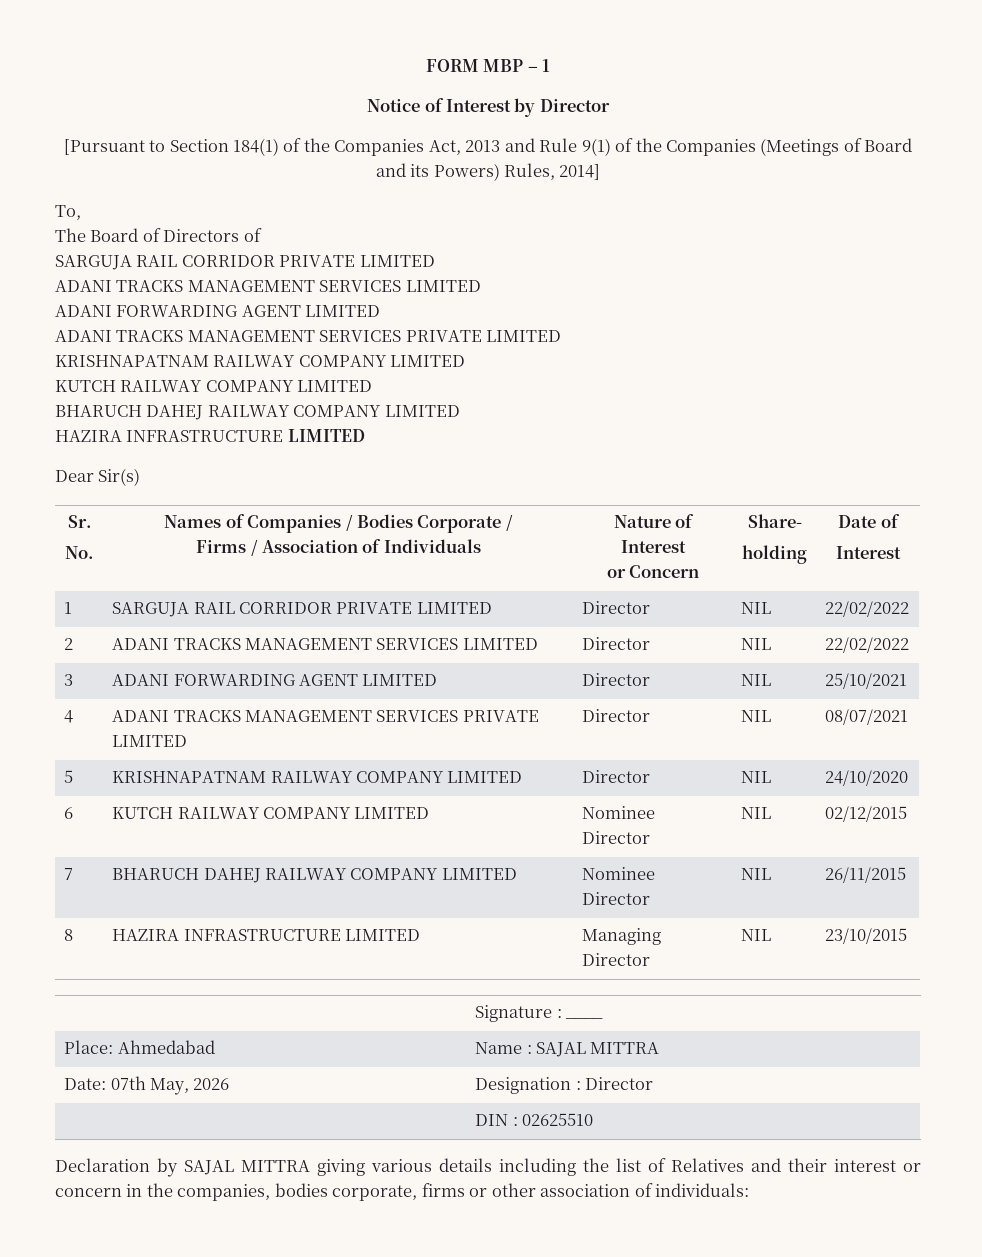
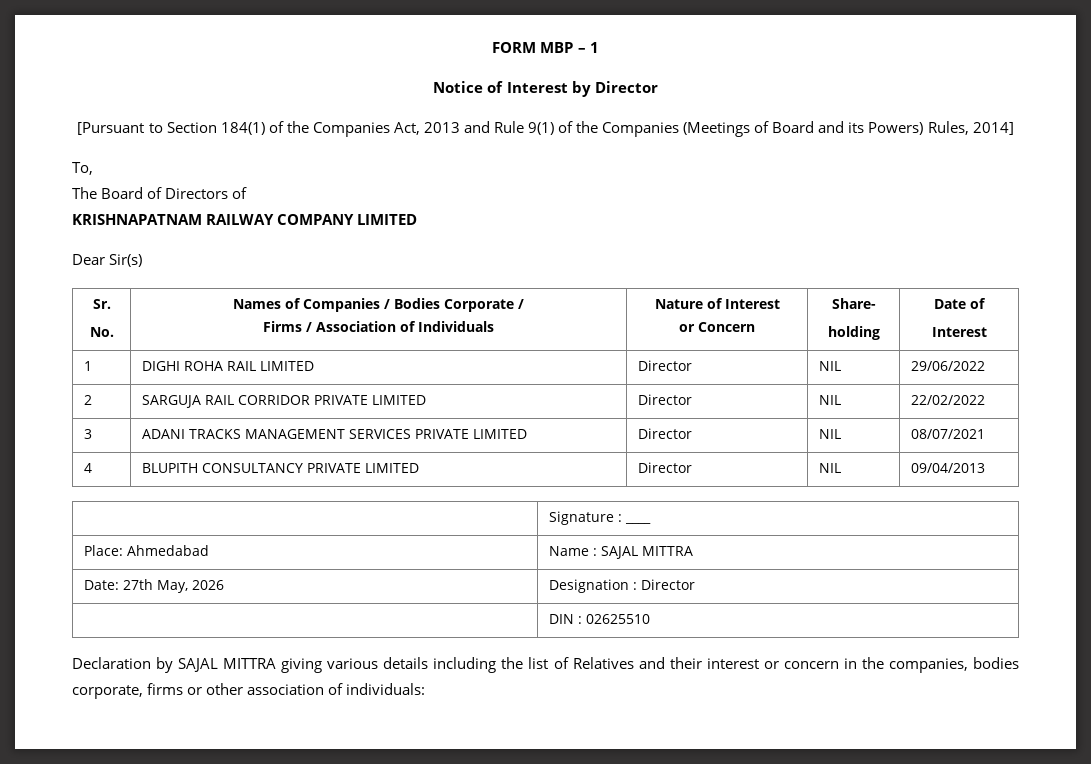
[55,255,435,270] [55,280,481,292] [55,305,381,317] [55,330,562,342] [55,355,466,367] [55,380,373,392] [55,405,460,420] [55,430,284,442] SARGUJA RAIL CORRIDOR PRIVATE LIMITED // ADANI TRACKS MANAGEMENT SERVICES LIMITED // ADANI FORWARDING AGENT LIMITED // ADANI TRACKS MANAGEMENT SERVICES PRIVATE LIMITED // KRISHNAPATNAM RAILWAY COMPANY LIMITED // KUTCH RAILWAY COMPANY LIMITED // BHARUCH DAHEJ RAILWAY COMPANY LIMITED // HAZIRA INFRASTRUCTURE -> [72,214,355,225] KRISHNAPATNAM RAILWAY COMPANY
(73, 608) none -> [141,361,314,371] [637,360,692,371] [818,361,841,371] [910,361,985,371] [83,395,92,405] | DIGHI ROHA RAIL LIMITED | Director | NIL | 29/06/2022 // 2
[64,638,74,650] [112,638,538,650] [582,637,651,650] [741,638,772,650] [825,637,910,653] [64,674,74,686] [112,674,438,686] [582,673,651,686] [741,674,772,686] [825,673,908,689] [64,710,74,723] 2 | ADANI TRACKS MANAGEMENT SERVICES LIMITED | Director | NIL | 22/02/2022 // 3 | ADANI FORWARDING AGENT LIMITED | Director | NIL | 25/10/2021 // 4 -> [83,429,92,439] 3
[64,770,74,783] [112,771,523,783] [582,770,651,783] [741,771,772,783] [825,770,909,786] [64,807,74,819] [112,807,430,819] [582,806,656,819] [582,831,651,844] [741,807,772,819] [825,806,908,822] [64,868,74,880] [112,868,517,883] [582,867,656,880] [582,892,651,905] [741,868,772,880] [825,867,907,883] [64,929,74,941] [112,929,420,941] [582,928,662,945] [582,953,651,966] [741,929,772,941] [825,928,908,944] 5 | KRISHNAPATNAM RAILWAY COMPANY LIMITED | Director | NIL | 24/10/2020 // 6 | KUTCH RAILWAY COMPANY LIMITED | Nominee Director | NIL | 02/12/2015 // 7 | BHARUCH DAHEJ RAILWAY COMPANY LIMITED | Nominee Director | NIL | 26/11/2015 // 8 | HAZIRA INFRASTRUCTURE LIMITED | Managing Director | NIL | 23/10/2015 -> [83,463,92,473] [141,463,419,473] [637,462,692,473] [818,463,841,473] [910,463,985,473] 4 | BLUPITH CONSULTANCY PRIVATE LIMITED | Director | NIL | 09/04/2013
[110,1076,146,1090] 07th -> [122,579,153,590] 27th

